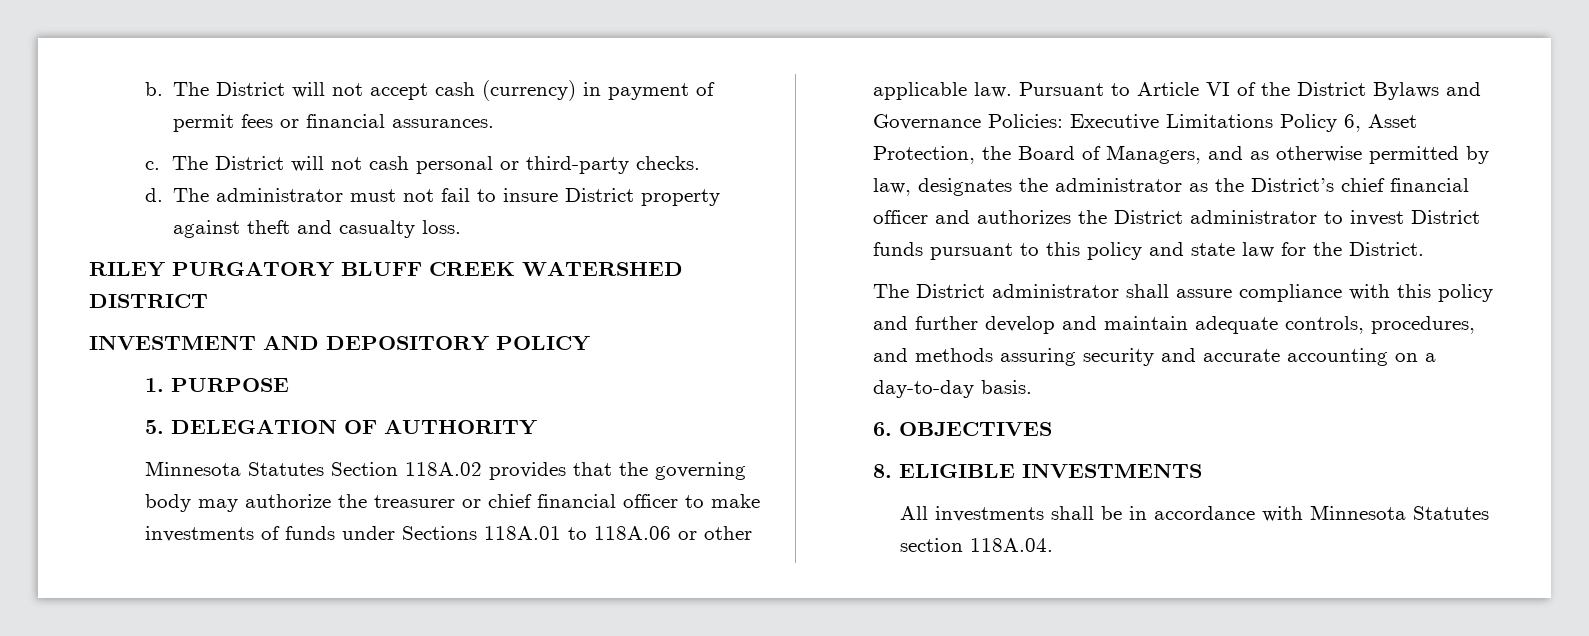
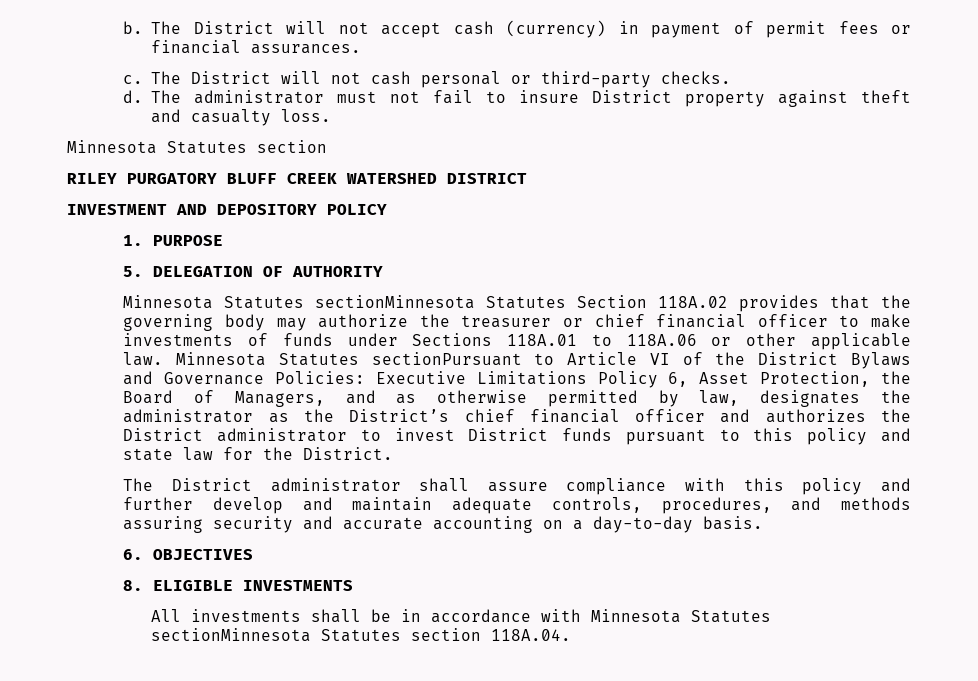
(461, 227) none -> [67,140,327,154] // Minnesota Statutes section
(324, 469) none -> [315,295,567,309] sectionMinnesota Statutes
[1018,82,1104,96] Pursuant -> [176,352,522,366] Minnesota Statutes sectionPursuant
(1490, 513) none -> [151,628,402,642] sectionMinnesota Statutes

